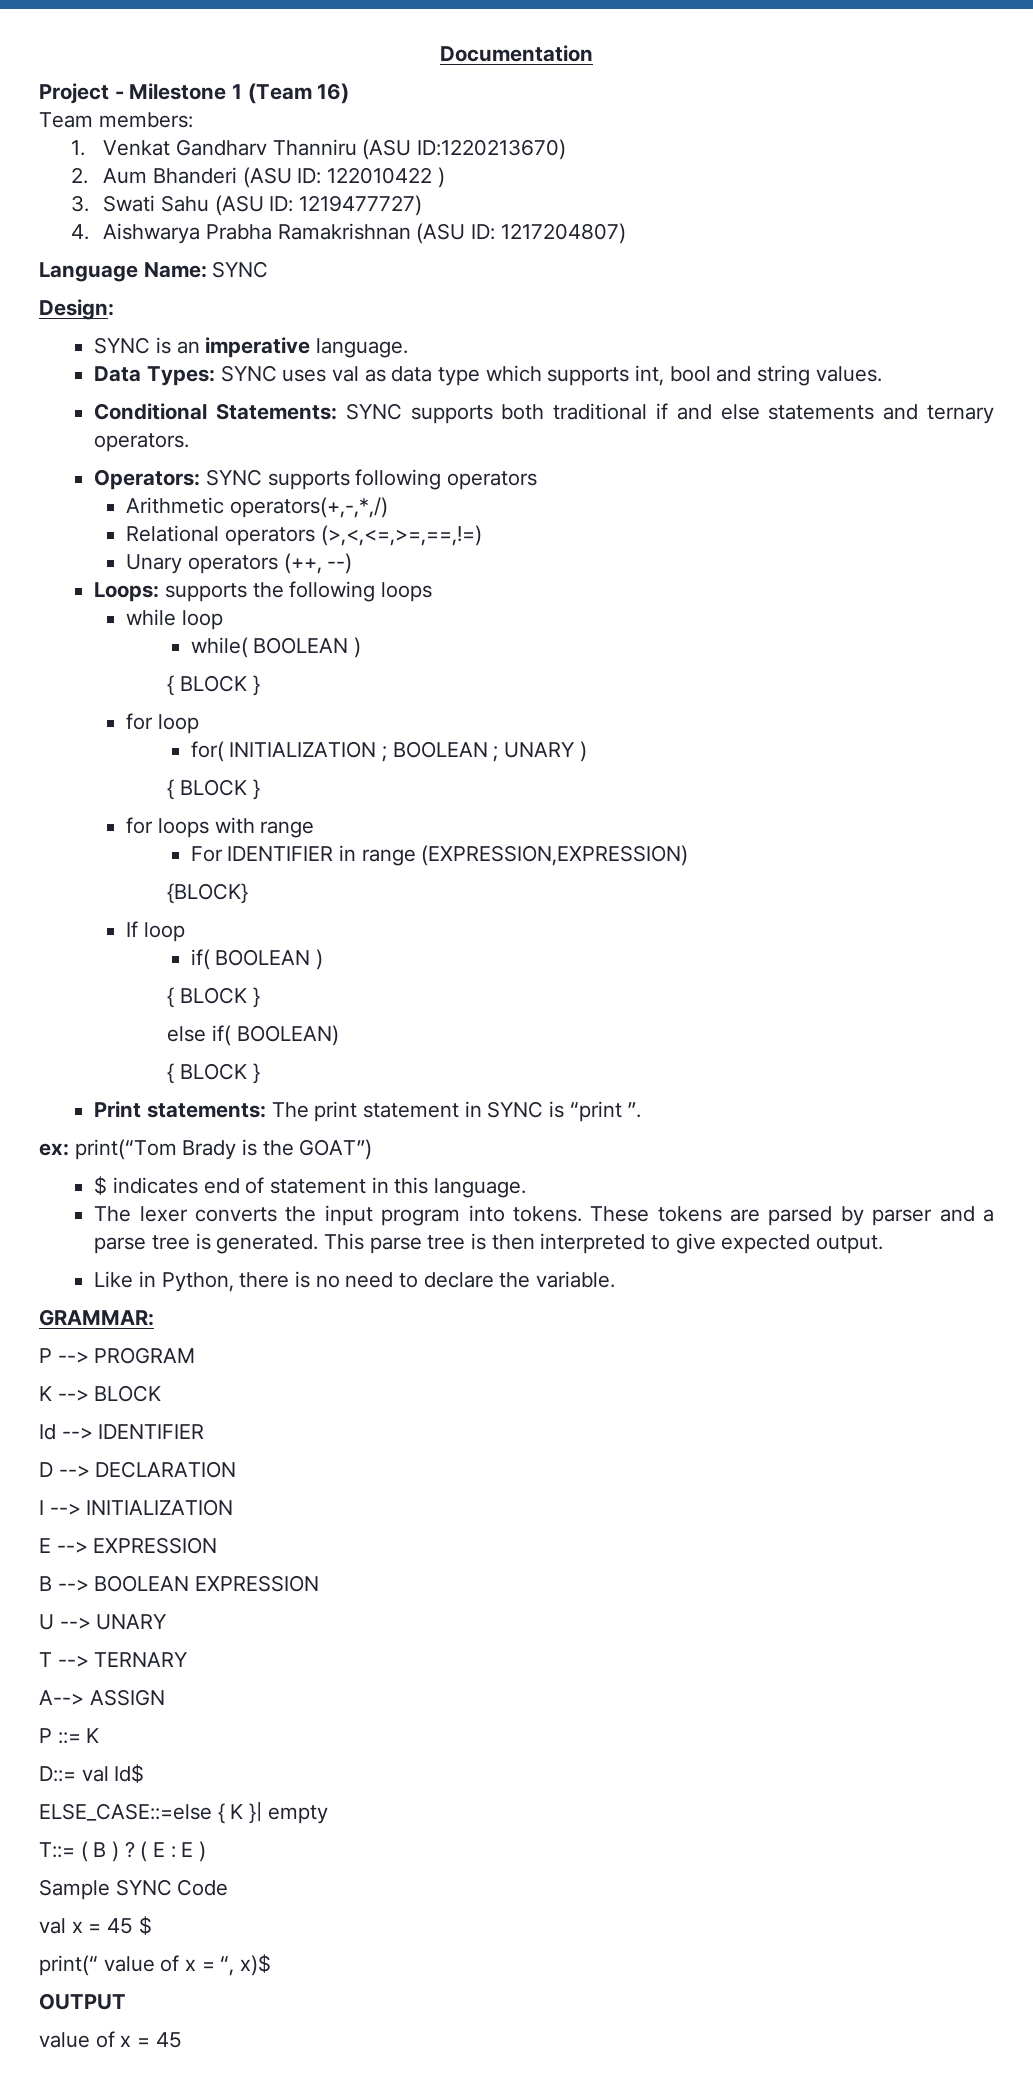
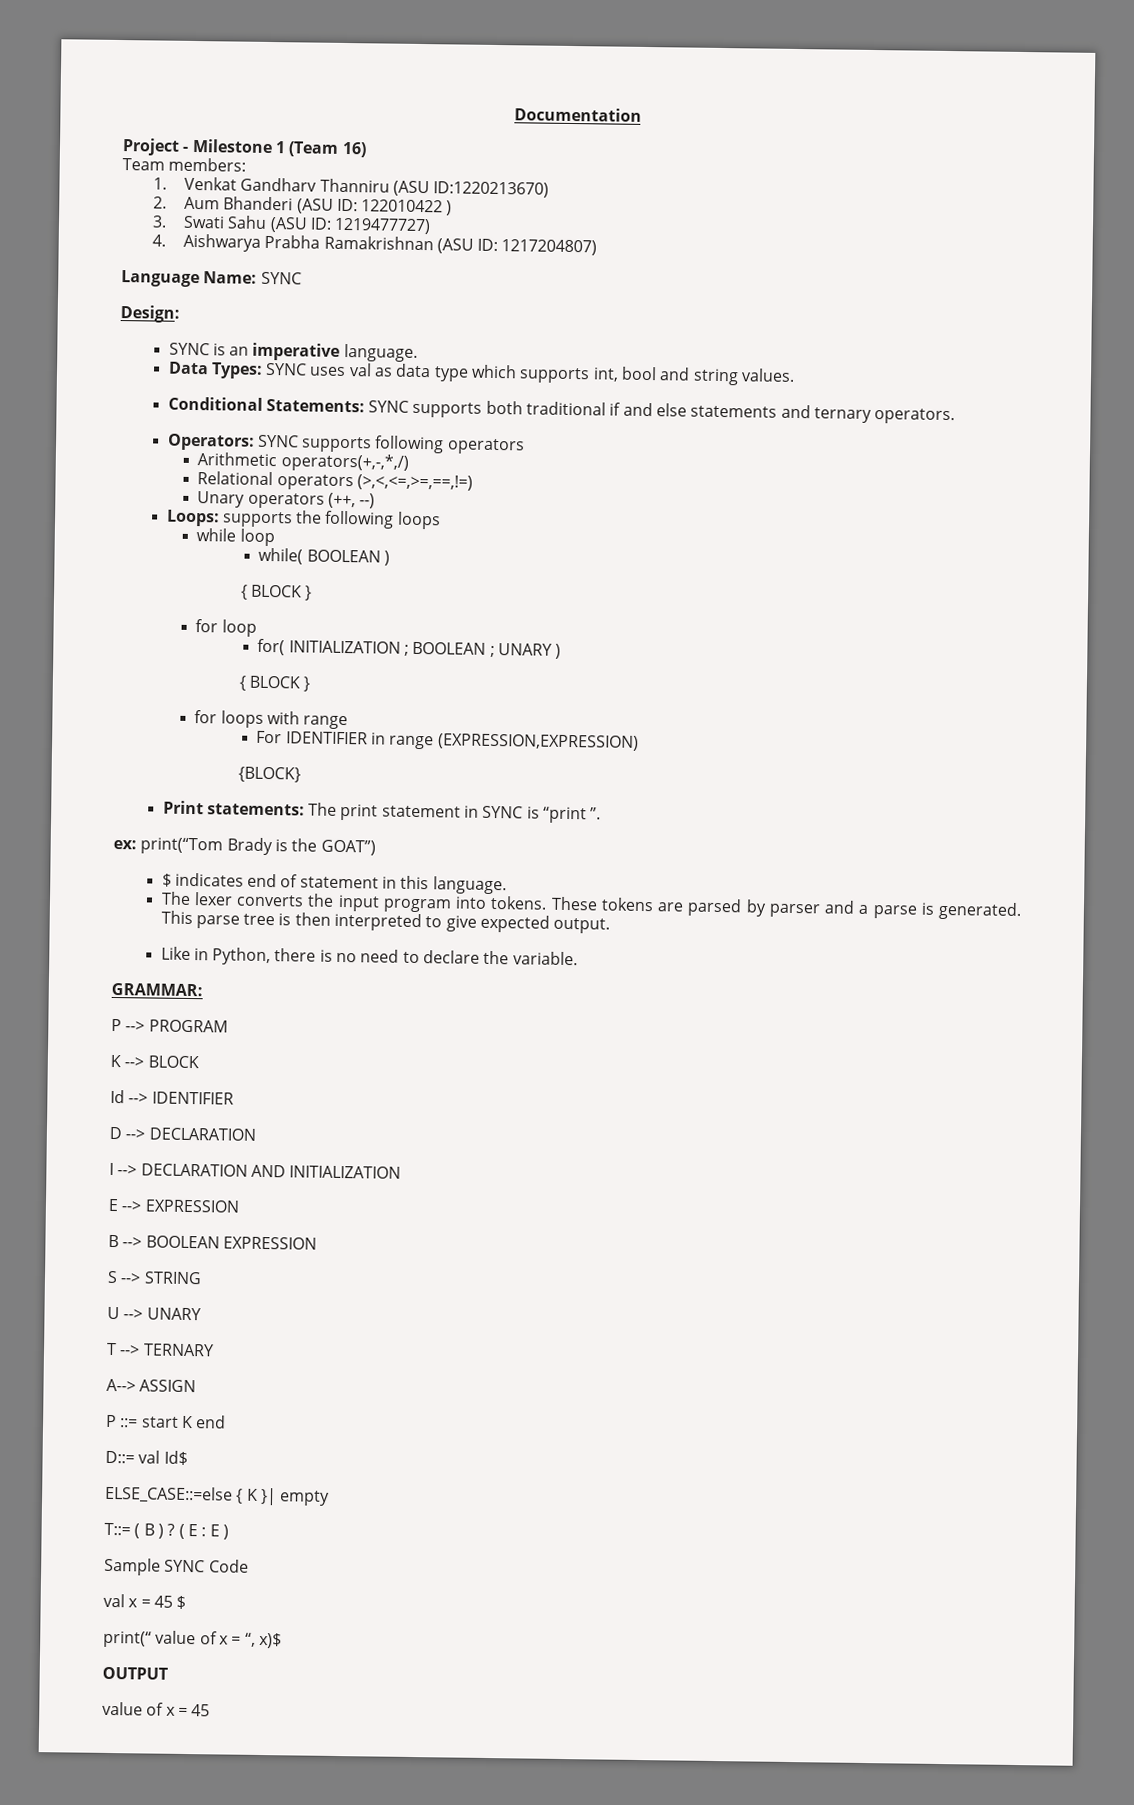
[126,921,185,942] [190,949,323,970] [167,987,260,1008] [167,1025,339,1046] [167,1063,260,1084] // If loop // if( BOOLEAN ) // { BLOCK } // else if( BOOLEAN) // { BLOCK } -> (301, 774) none
[151,1235,190,1250] tree -> (917, 912) none
(81, 1509) none -> [140,1163,286,1178] DECLARATION AND
(320, 1583) none -> [107,1270,202,1285] // S --> STRING
[86,1728,100,1743] K -> [141,1415,227,1429] start K end

